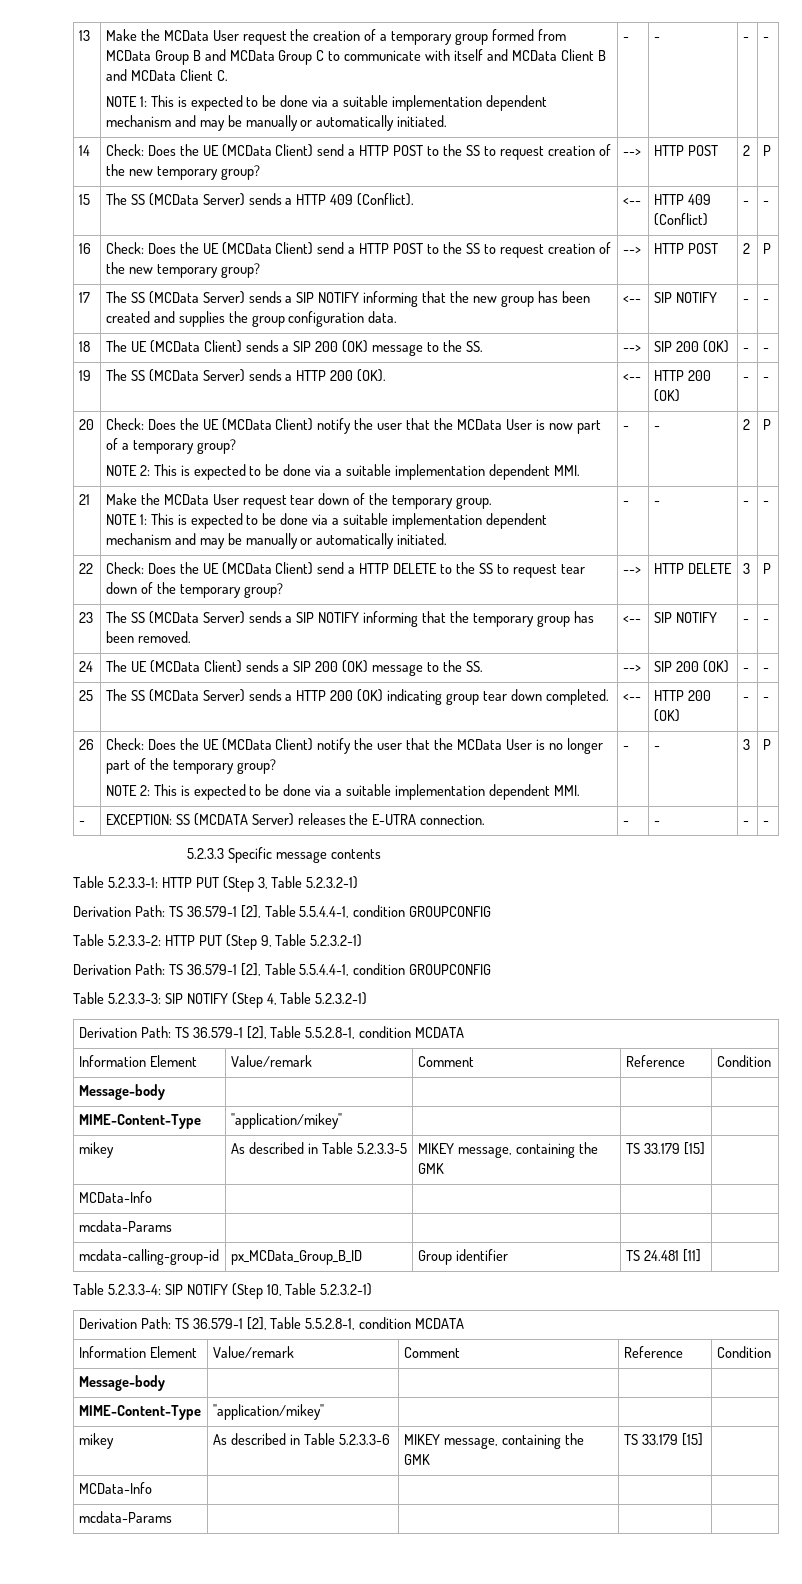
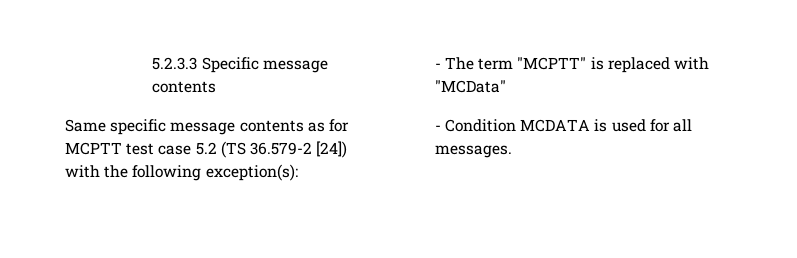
[78,30,90,41] [105,29,566,45] [105,49,606,65] [105,69,228,81] [105,95,547,111] [105,115,448,131] [622,37,629,41] [653,37,660,41] [742,37,749,41] [762,37,769,41] [78,145,90,156] [105,144,611,160] [105,164,260,180] [622,149,641,156] [653,145,718,156] [742,145,750,156] [762,145,771,156] [78,194,90,205] [105,193,415,206] [622,198,641,205] [653,194,711,205] [653,213,708,226] [742,201,749,205] [762,201,769,205] [78,243,91,254] [105,242,611,258] [105,262,260,278] [622,247,641,254] [653,243,718,254] [742,243,750,254] [762,243,771,254] [78,292,90,303] [105,291,590,307] [105,311,398,327] [622,296,641,303] [653,292,717,303] [742,299,749,303] [762,299,769,303] [78,341,90,352] [105,340,483,356] [622,345,641,352] [653,340,729,353] [742,348,749,352] [762,348,769,352] [78,370,91,381] [105,369,387,382] [622,374,641,381] [653,370,711,381] [653,389,680,402] [742,377,749,381] [762,377,769,381] [78,419,94,430] [105,418,601,434] [105,438,236,454] [105,464,580,480] [622,426,629,430] [653,426,660,430] [742,419,750,430] [762,419,771,430] [78,494,90,505] [105,493,493,509] [105,513,547,529] [105,533,448,549] [622,501,629,505] [653,501,660,505] [742,501,749,505] [762,501,769,505] [78,563,93,574] [105,562,585,578] [105,582,283,598] [622,567,641,574] [653,563,732,574] [742,563,750,574] [762,563,771,574] [78,612,93,623] [105,611,594,627] [105,631,191,643] [622,616,641,623] [653,612,717,623] [742,619,749,623] [762,619,769,623] [78,661,93,672] [105,660,483,676] [622,665,641,672] [653,660,729,673] [742,668,749,672] [762,668,769,672] [78,690,93,701] [105,689,609,705] [622,694,641,701] [653,690,711,701] [653,709,680,722] [742,697,749,701] [762,697,769,701] [78,739,94,750] [105,738,603,754] [105,758,276,774] [105,784,580,800] [622,746,629,750] [653,746,660,750] [742,739,750,750] [762,739,771,750] [78,821,85,825] [105,813,486,826] [622,821,629,825] [653,821,660,825] [742,821,749,825] [762,821,769,825] [187,847,381,863] [73,876,359,892] [73,905,492,918] [73,934,363,950] [73,963,492,976] [73,992,368,1008] [78,1026,465,1039] [78,1055,197,1067] [230,1055,312,1067] [417,1056,474,1067] [625,1055,685,1067] [716,1055,771,1067] [78,1084,165,1100] [78,1114,201,1129] [230,1113,342,1129] [78,1142,114,1158] [230,1142,407,1154] [417,1142,598,1158] [417,1163,444,1174] [625,1142,705,1155] [78,1191,152,1203] [78,1220,172,1232] [78,1249,219,1265] [230,1250,362,1265] [417,1249,508,1265] [625,1249,701,1262] [73,1283,373,1299] [78,1317,465,1330] [78,1346,197,1358] [212,1346,294,1358] [403,1347,460,1358] [623,1346,683,1358] [716,1346,771,1358] [78,1375,165,1391] [78,1405,201,1420] [212,1404,324,1420] [78,1433,114,1449] [212,1433,390,1445] [403,1433,584,1449] [403,1454,430,1465] [623,1433,703,1446] [78,1482,152,1494] [78,1511,172,1523] 13 | Make the MCData User request the creation of a temporary group formed from MCData Group B and MCData Group C to communicate with itself and MCData Client B and MCData Client C. // NOTE 1: This is expected to be done via a suitable implementation dependent mechanism and may be manually or automatically initiated. | - | - | - | - // 14 | Check: Does the UE (MCData Client) send a HTTP POST to the SS to request creation of the new temporary group? | --> | HTTP POST | 2 | P // 15 | The SS (MCData Server) sends a HTTP 409 (Conflict). | <-- | HTTP 409 (Conflict) | - | - // 16 | Check: Does the UE (MCData Client) send a HTTP POST to the SS to request creation of the new temporary group? | --> | HTTP POST | 2 | P // 17 | The SS (MCData Server) sends a SIP NOTIFY informing that the new group has been created and supplies the group configuration data. | <-- | SIP NOTIFY | - | - // 18 | The UE (MCData Client) sends a SIP 200 (OK) message to the SS. | --> | SIP 200 (OK) | - | - // 19 | The SS (MCData Server) sends a HTTP 200 (OK). | <-- | HTTP 200 (OK) | - | - // 20 | Check: Does the UE (MCData Client) notify the user that the MCData User is now part of a temporary group? // NOTE 2: This is expected to be done via a suitable implementation dependent MMI. | - | - | 2 | P // 21 | Make the MCData User request tear down of the temporary group. // NOTE 1: This is expected to be done via a suitable implementation dependent mechanism and may be manually or automatically initiated. | - | - | - | - // 22 | Check: Does the UE (MCData Client) send a HTTP DELETE to the SS to request tear down of the temporary group? | --> | HTTP DELETE | 3 | P // 23 | The SS (MCData Server) sends a SIP NOTIFY informing that the temporary group has been removed. | <-- | SIP NOTIFY | - | - // 24 | The UE (MCData Client) sends a SIP 200 (OK) message to the SS. | --> | SIP 200 (OK) | - | - // 25 | The SS (MCData Server) sends a HTTP 200 (OK) indicating group tear down completed. | <-- | HTTP 200 (OK) | - | - // 26 | Check: Does the UE (MCData Client) notify the user that the MCData User is no longer part of the temporary group? // NOTE 2: This is expected to be done via a suitable implementation dependent MMI. | - | - | 3 | P // - | EXCEPTION: SS (MCDATA Server) releases the E-UTRA connection. | - | - | - | - // 5.2.3.3 Specific message contents // Table 5.2.3.3-1: HTTP PUT (Step 3, Table 5.2.3.2-1) // Derivation Path: TS 36.579-1 [2], Table 5.5.4.4-1, condition GROUPCONFIG // Table 5.2.3.3-2: HTTP PUT (Step 9, Table 5.2.3.2-1) // Derivation Path: TS 36.579-1 [2], Table 5.5.4.4-1, condition GROUPCONFIG // Table 5.2.3.3-3: SIP NOTIFY (Step 4, Table 5.2.3.2-1) // Derivation Path: TS 36.579-1 [2], Table 5.5.2.8-1, condition MCDATA // Information Element | Value/remark | Comment | Reference | Condition // Message-body | | | | // MIME-Content-Type | "application/mikey" | | | // mikey | As described in Table 5.2.3.3-5 | MIKEY message, containing the GMK | TS 33.179 [15] | // MCData-Info | | | | // mcdata-Params | | | | // mcdata-calling-group-id | px_MCData_Group_B_ID | Group identifier | TS 24.481 [11] | // Table 5.2.3.3-4: SIP NOTIFY (Step 10, Table 5.2.3.2-1) // Derivation Path: TS 36.579-1 [2], Table 5.5.2.8-1, condition MCDATA // Information Element | Value/remark | Comment | Reference | Condition // Message-body | | | | // MIME-Content-Type | "application/mikey" | | | // mikey | As described in Table 5.2.3.3-6 | MIKEY message, containing the GMK | TS 33.179 [15] | // MCData-Info | | | | // mcdata-Params | | | | -> [152,57,328,73] [152,81,217,93] [65,119,349,135] [65,141,348,158] [65,164,298,181] [434,57,709,73] [434,80,506,93] [434,119,692,132] [434,145,512,158] 5.2.3.3 Specific message contents // Same specific message contents as for MCPTT test case 5.2 (TS 36.579-2 [24]) with the following exception(s): // - The term "MCPTT" is replaced with "MCData" // - Condition MCDATA is used for all messages.

